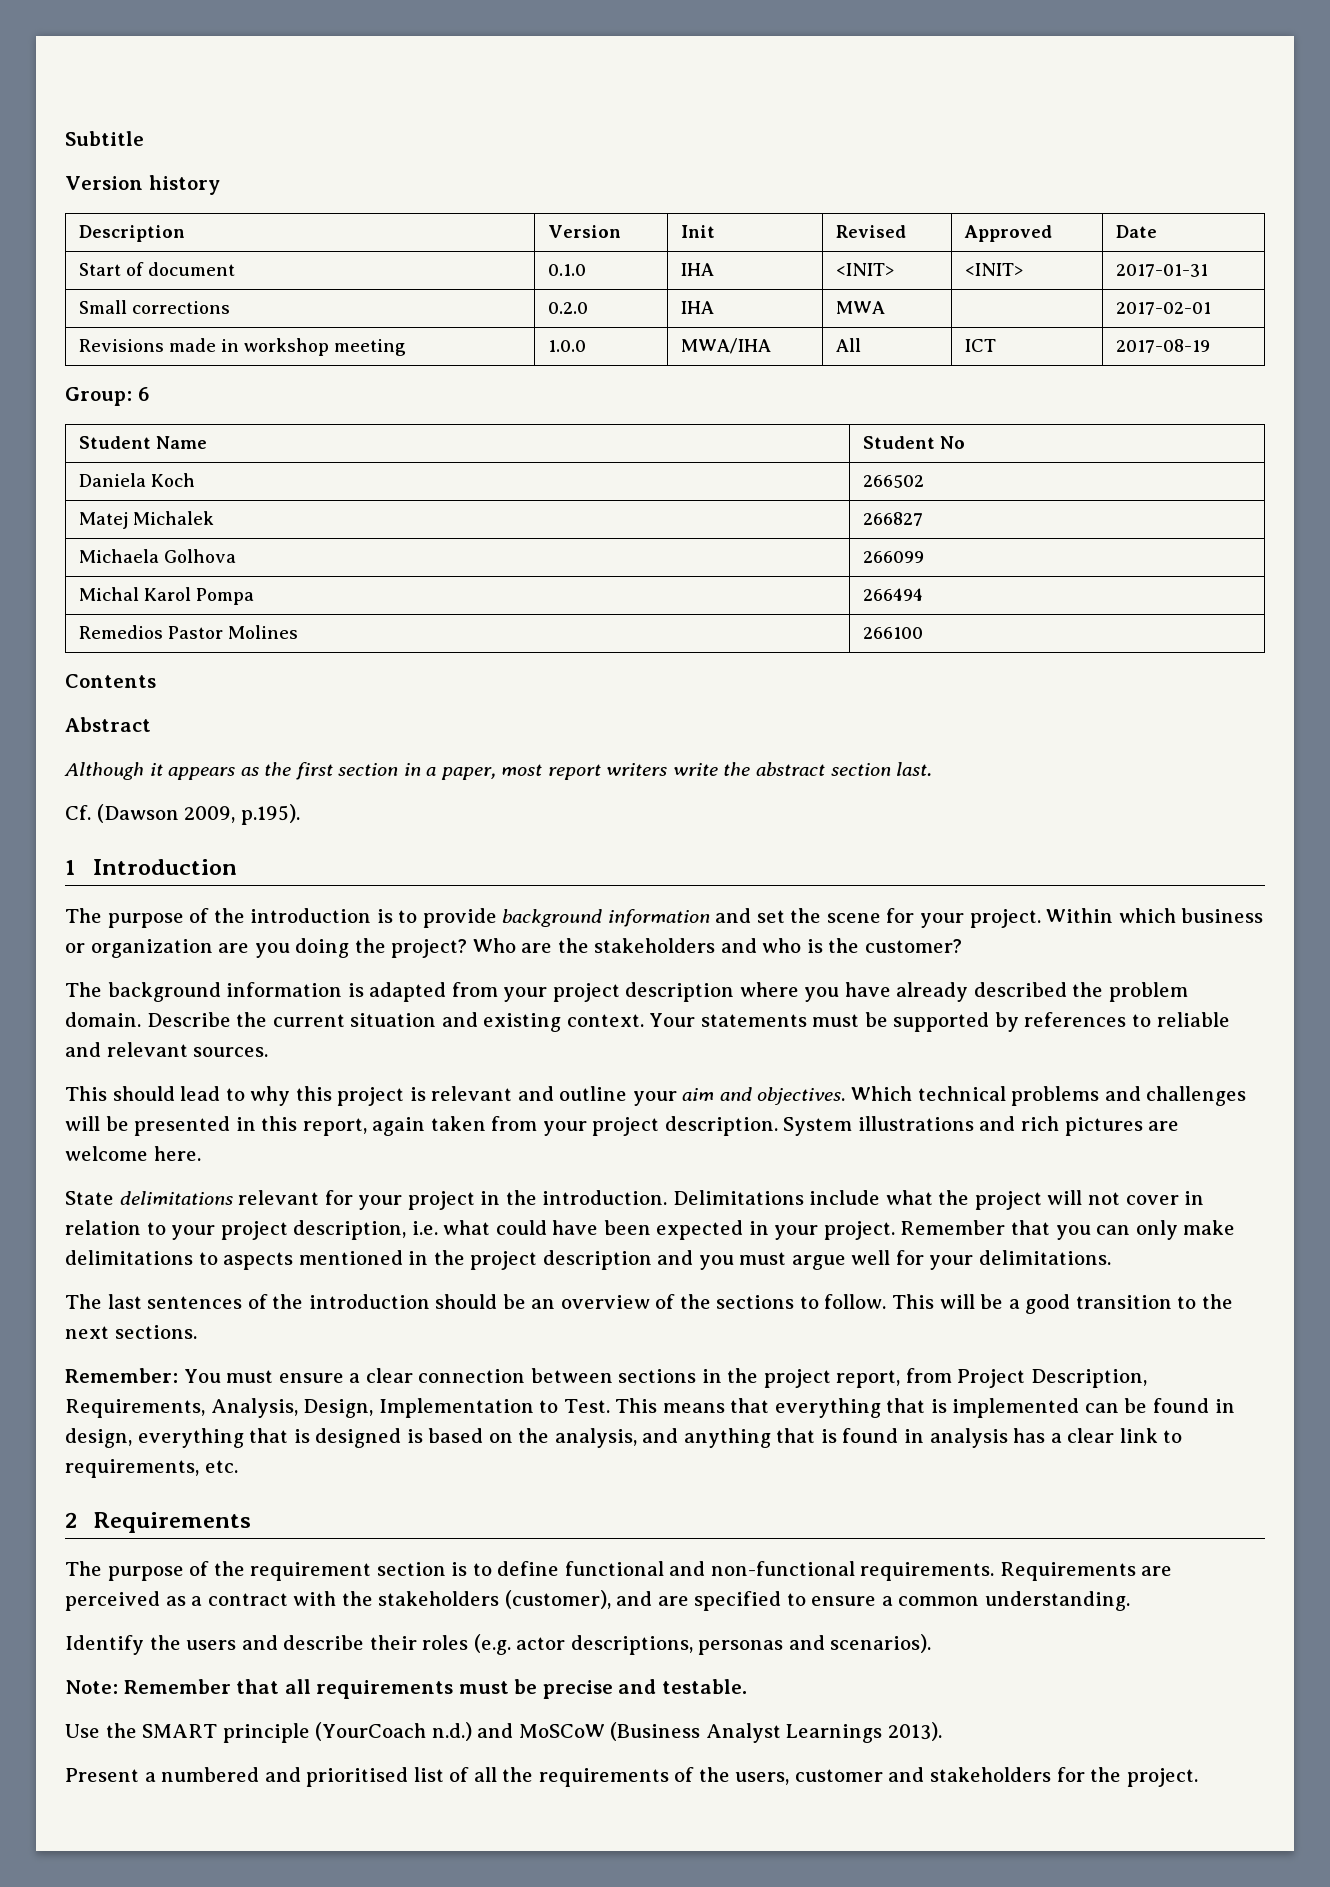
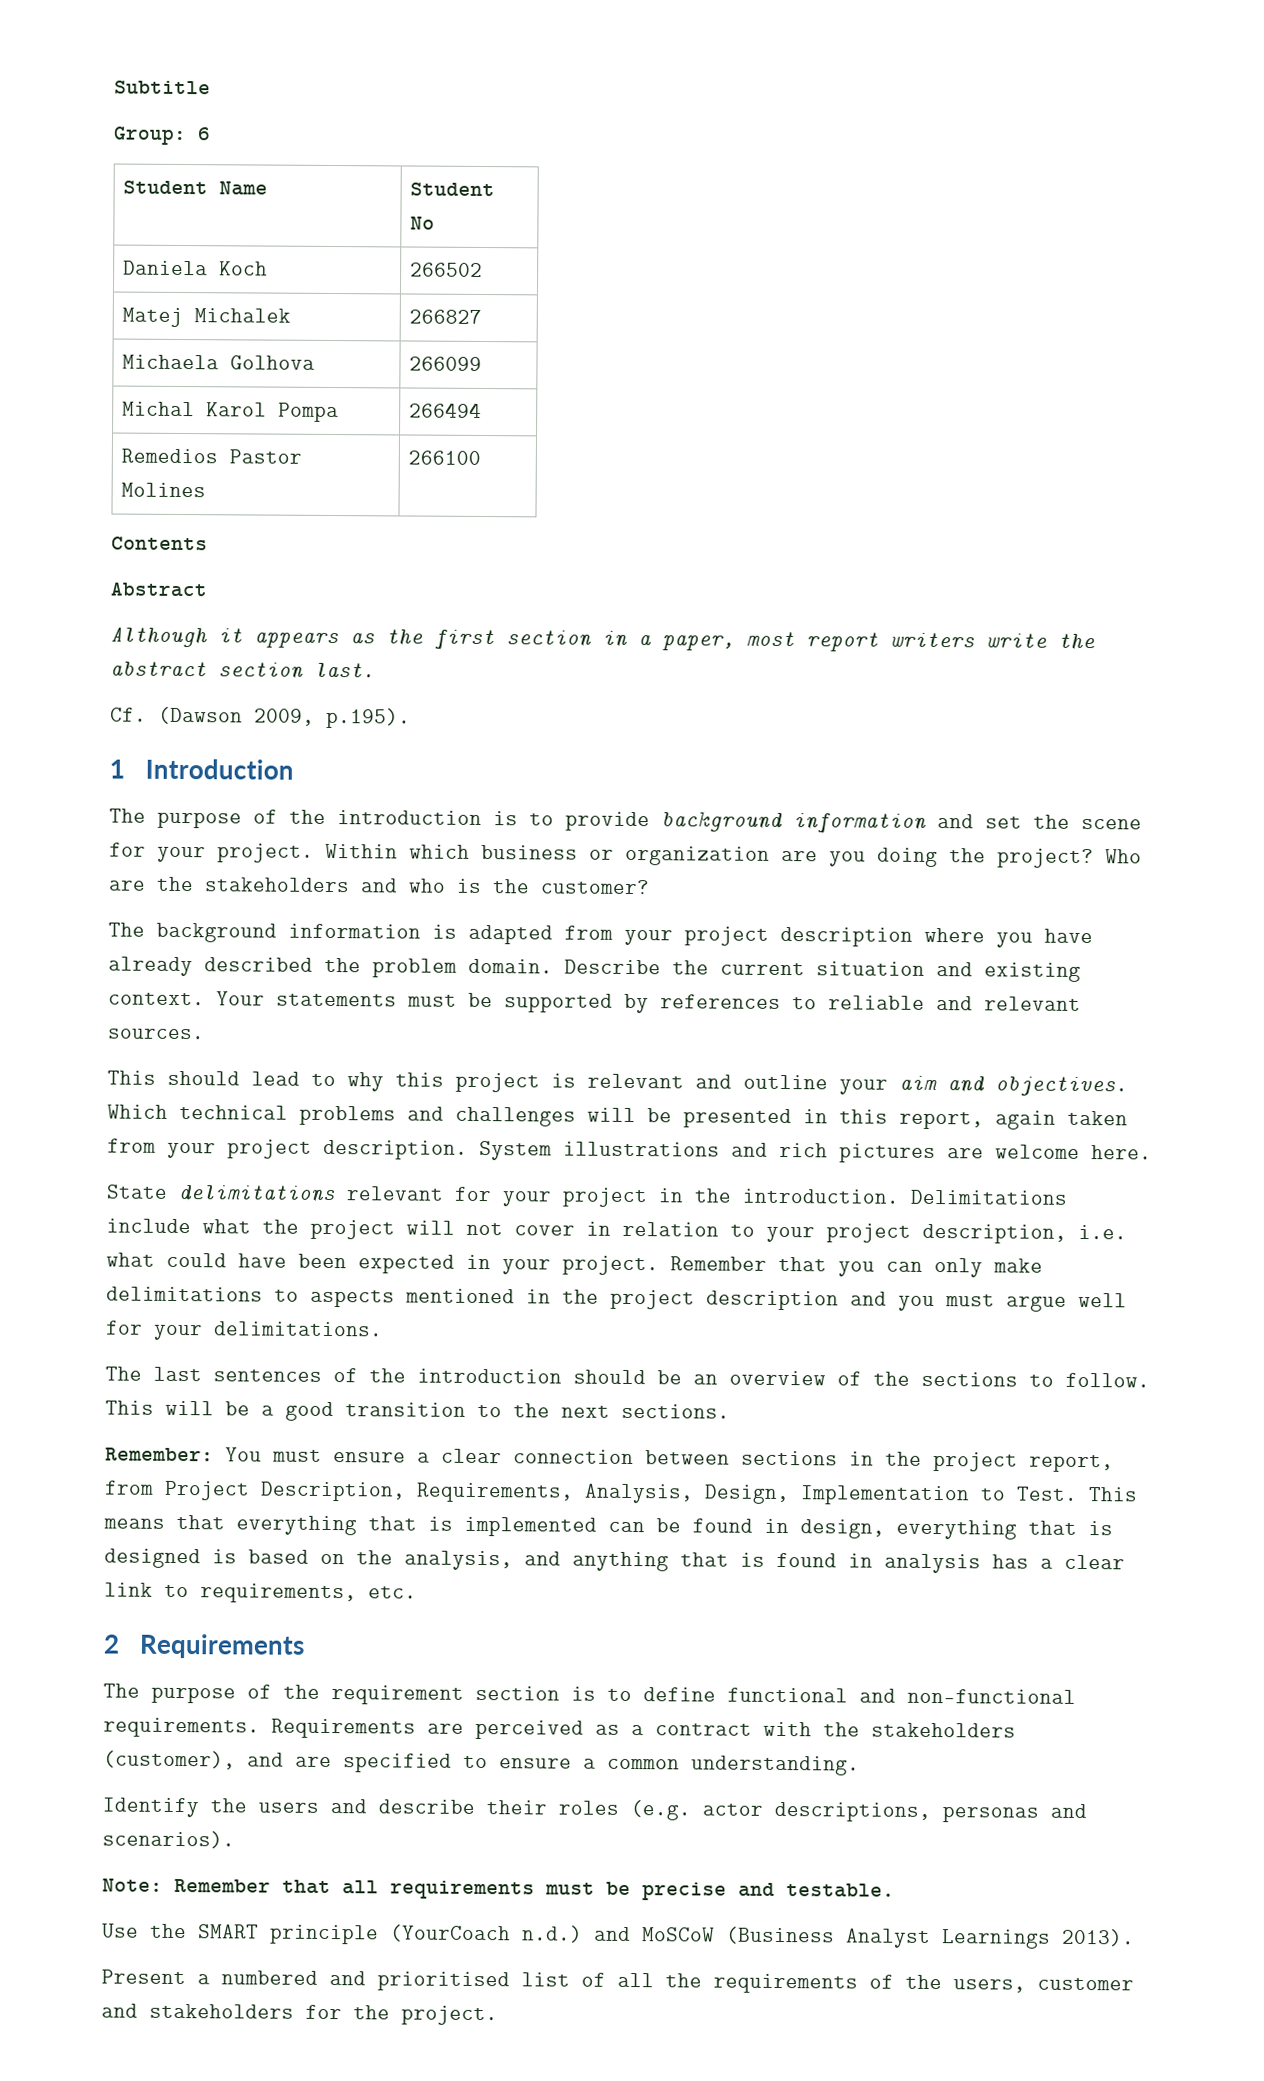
[65,175,220,195] [79,225,186,242] [548,225,622,238] [681,225,716,238] [836,225,907,238] [964,225,1053,242] [1116,225,1158,238] [79,262,236,276] [548,264,587,276] [681,263,715,276] [836,263,895,276] [965,263,1024,276] [1116,264,1209,277] [79,300,231,314] [548,302,589,314] [681,301,715,314] [836,301,886,314] [1116,302,1212,315] [79,338,407,356] [548,340,587,352] [681,338,772,354] [836,338,862,352] [965,339,997,352] [1116,339,1211,353] // Version history // Description | Version | Init | Revised | Approved | Date // Start of document | 0.1.0 | IHA | <INIT> | <INIT> | 2017-01-31 // Small corrections | 0.2.0 | IHA | MWA | | 2017-02-01 // Revisions made in workshop meeting | 1.0.0 | MWA/IHA | All | ICT | 2017-08-19 -> (211, 87) none

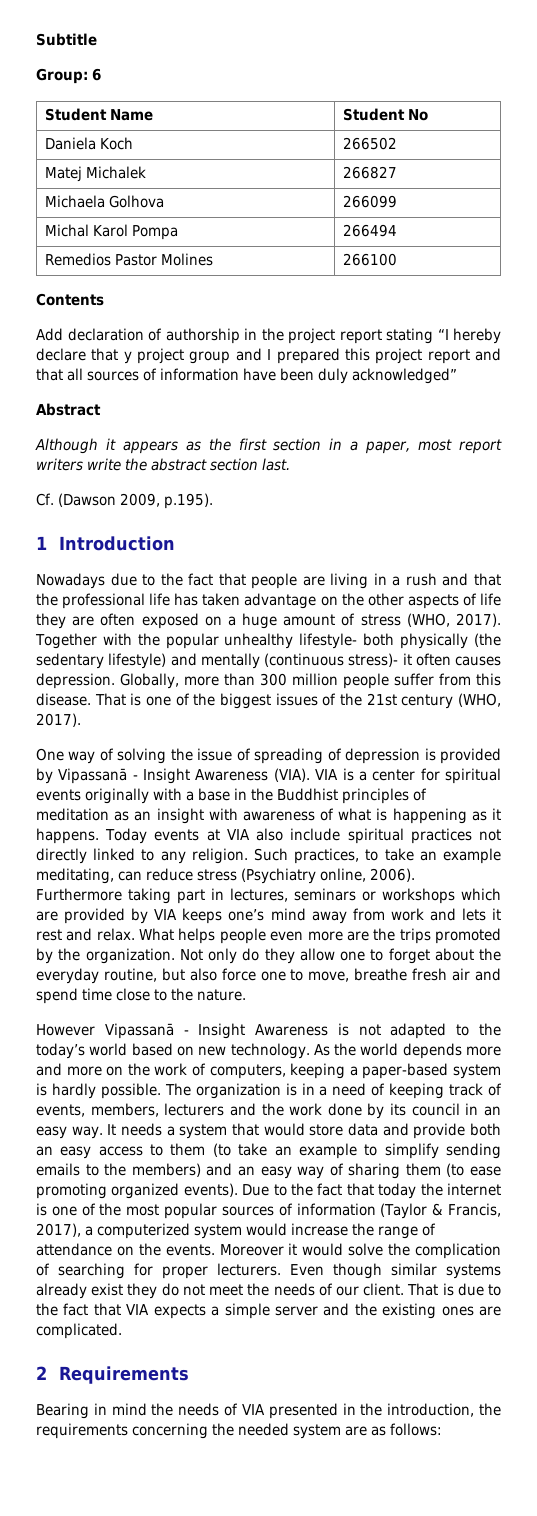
(208, 543) none -> [36,328,501,344] [36,348,502,364] [36,368,458,384] // Add declaration of authorship in the project report stating “I hereby declare that y project group and I prepared this project report and that all sources of information have been duly acknowledged”
[109,808,1142,834] [109,842,1142,869] [108,876,650,895] [108,922,1093,948] [108,956,1081,982] [108,991,1081,1014] [108,1028,205,1040] [107,1070,1128,1097] [107,1104,1128,1130] [107,1138,1152,1164] [106,1184,1068,1208] [106,1218,1127,1244] [106,1252,1043,1278] [106,1286,1127,1312] [106,1320,383,1341] [105,1366,1150,1388] [105,1400,730,1422] [105,1447,1114,1473] [104,1480,1138,1506] [103,1514,1113,1540] [104,1548,1125,1574] [104,1582,417,1604] [103,1633,306,1659] [103,1683,1076,1705] [103,1717,1016,1740] [103,1750,860,1776] [102,1797,1087,1823] [102,1830,235,1849] [102,1878,895,1901] [102,1923,1135,1949] [101,1969,1134,1994] [101,2003,498,2026] The purpose of the introduction is to provide background information and set the scene for your project. Within which business or organization are you doing the project? Who are the stakeholders and who is the customer? // The background information is adapted from your project description where you have already described the problem domain. Describe the current situation and existing context. Your statements must be supported by references to reliable and relevant sources. // This should lead to why this project is relevant and outline your aim and objectives. Which technical problems and challenges will be presented in this report, again taken from your project description. System illustrations and rich pictures are welcome here. // State delimitations relevant for your project in the introduction. Delimitations include what the project will not cover in relation to your project description, i.e. what could have been expected in your project. Remember that you can only make delimitations to aspects mentioned in the project description and you must argue well for your delimitations. // The last sentences of the introduction should be an overview of the sections to follow. This will be a good transition to the next sections. // Remember: You must ensure a clear connection between sections in the project report, from Project Description, Requirements, Analysis, Design, Implementation to Test. This means that everything that is implemented can be found in design, everything that is designed is based on the analysis, and anything that is found in analysis has a clear link to requirements, etc. // 2 Requirements // The purpose of the requirement section is to define functional and non-functional requirements. Requirements are perceived as a contract with the stakeholders (customer), and are specified to ensure a common understanding. // Identify the users and describe their roles (e.g. actor descriptions, personas and scenarios). // Note: Remember that all requirements must be precise and testable. // Use the SMART principle (YourCoach n.d.) and MoSCoW (Business Analyst Learnings 2013). // Present a numbered and prioritised list of all the requirements of the users, customer and stakeholders for the project. -> [36,573,502,589] [36,593,501,609] [36,613,502,629] [35,633,501,649] [36,653,501,669] [36,673,501,689] [36,693,502,709] [36,713,81,727] [36,748,501,764] [36,768,502,784] [36,788,428,804] [36,808,502,824] [36,828,502,844] [36,848,501,864] [36,868,416,884] [36,888,501,904] [36,908,501,924] [36,928,502,944] [36,948,501,964] [36,968,502,984] [36,988,247,1004] [36,1023,501,1039] [36,1043,501,1059] [36,1063,501,1079] [36,1083,503,1099] [36,1103,501,1119] [36,1123,501,1139] [36,1143,502,1159] [36,1163,501,1179] [36,1183,501,1199] [36,1203,502,1219] [36,1223,437,1239] [36,1243,502,1259] [36,1263,501,1279] [36,1283,502,1299] [36,1303,502,1319] [36,1323,122,1339] [36,1366,190,1384] [36,1403,501,1419] [36,1423,443,1439] Nowadays due to the fact that people are living in a rush and that the professional life has taken advantage on the other aspects of life they are often exposed on a huge amount of stress (WHO, 2017). Together with the popular unhealthy lifestyle- both physically (the sedentary lifestyle) and mentally (continuous stress)- it often causes depression. Globally, more than 300 million people suffer from this disease. That is one of the biggest issues of the 21st century (WHO, 2017). // One way of solving the issue of spreading of depression is provided by Vipassanā ‐ Insight Awareness (VIA). VIA is a center for spiritual events originally with a base in the Buddhist principles of meditation as an insight with awareness of what is happening as it happens. Today events at VIA also include spiritual practices not directly linked to any religion. Such practices, to take an example meditating, can reduce stress (Psychiatry online, 2006). Furthermore taking part in lectures, seminars or workshops which are provided by VIA keeps one’s mind away from work and lets it rest and relax. What helps people even more are the trips promoted by the organization. Not only do they allow one to forget about the everyday routine, but also force one to move, breathe fresh air and spend time close to the nature. // However Vipassanā ‐ Insight Awareness is not adapted to the today’s world based on new technology. As the world depends more and more on the work of computers, keeping a paper-based system is hardly possible. The organization is in a need of keeping track of events, members, lecturers and the work done by its council in an easy way. It needs a system that would store data and provide both an easy access to them (to take an example to simplify sending emails to the members) and an easy way of sharing them (to ease promoting organized events). Due to the fact that today the internet is one of the most popular sources of information (Taylor & Francis, 2017), a computerized system would increase the range of attendance on the events. Moreover it would solve the complication of searching for proper lecturers. Even though similar systems already exist they do not meet the needs of our client. That is due to the fact that VIA expects a simple server and the existing ones are complicated. // 2 Requirements // Bearing in mind the needs of VIA presented in the introduction, the requirements concerning the needed system are as follows:

